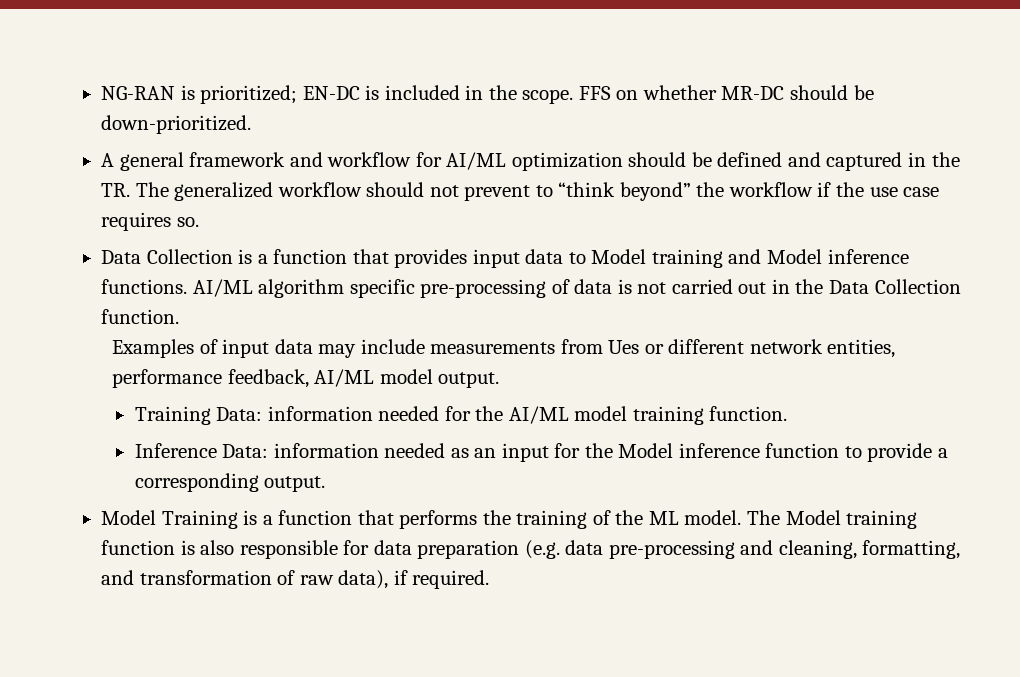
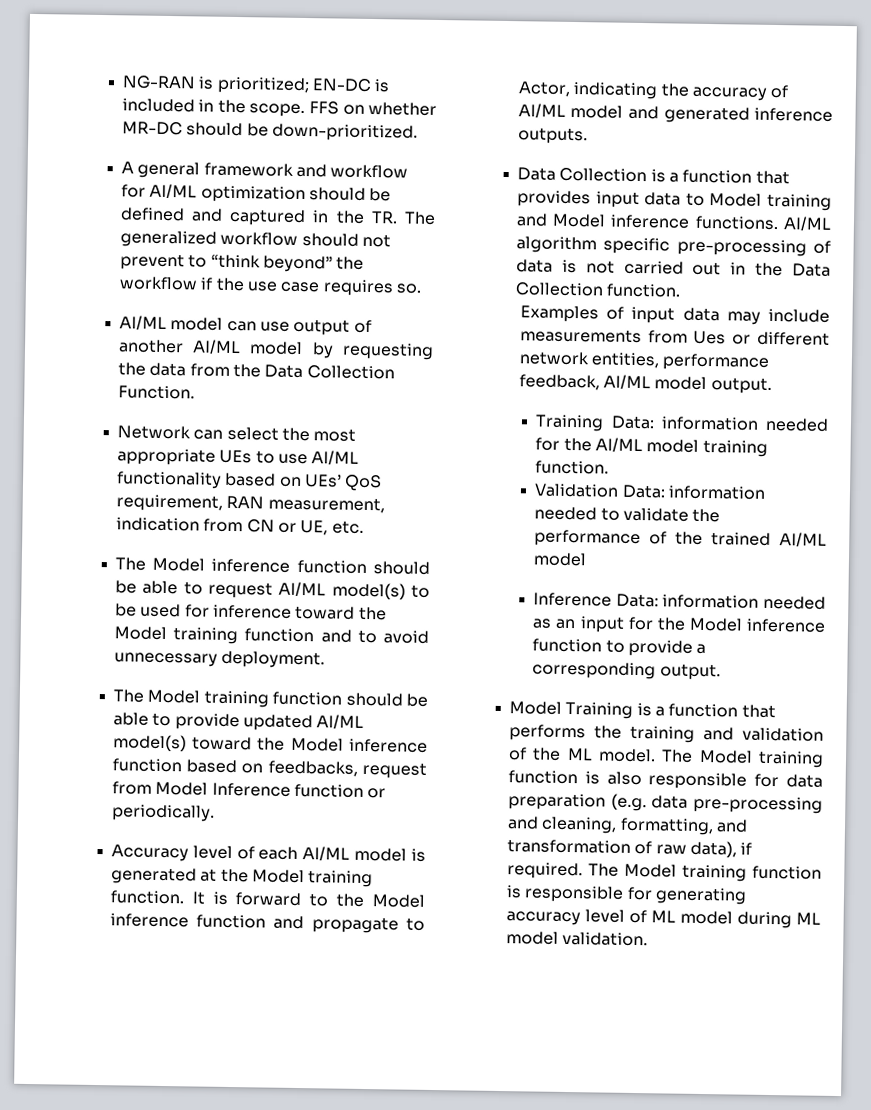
(199, 222) none -> [118,315,372,336] [117,339,434,360] [117,362,395,380] [117,385,195,400] [116,425,357,442] [116,448,360,466] [115,471,383,492] [115,494,385,514] [115,517,364,536] [114,557,430,575] [114,580,430,600] [114,603,387,621] [113,626,429,645] [113,650,326,669] [112,689,428,708] [112,712,365,732] [112,734,428,753] [111,758,427,779] [111,781,387,799] [111,804,215,822] [110,844,426,862] [110,867,374,888] [109,890,425,908] [109,913,425,934] [517,81,790,101] [517,103,833,124] [517,127,588,145] // AI/ML model can use output of another AI/ML model by requesting the data from the Data Collection Function. // Network can select the most appropriate UEs to use AI/ML functionality based on UEs’ QoS requirement, RAN measurement, indication from CN or UE, etc. // The Model inference function should be able to request AI/ML model(s) to be used for inference toward the Model training function and to avoid unnecessary deployment. // The Model training function should be able to provide updated AI/ML model(s) toward the Model inference function based on feedbacks, request from Model Inference function or periodically. // Accuracy level of each AI/ML model is generated at the Model training function. It is forward to the Model inference function and propagate to Actor, indicating the accuracy of AI/ML model and generated inference outputs.
(788, 413) none -> [534,483,766,500] [534,506,721,523] [534,529,827,548] [533,552,588,567] // Validation Data: information needed to validate the performance of the trained AI/ML model
(588, 519) none -> [702,726,824,742] and validation
(490, 579) none -> [587,863,822,882] [505,885,747,905] [505,909,821,929] [505,931,649,947] The Model training function is responsible for generating accuracy level of ML model during ML model validation.

